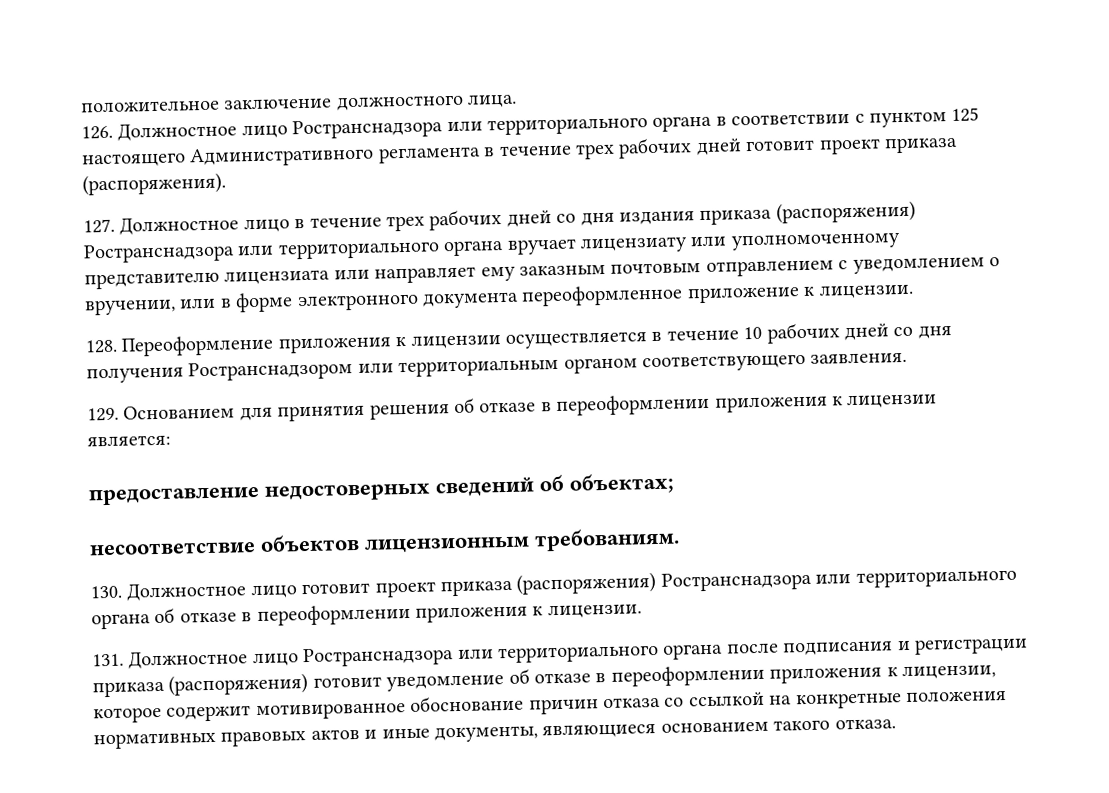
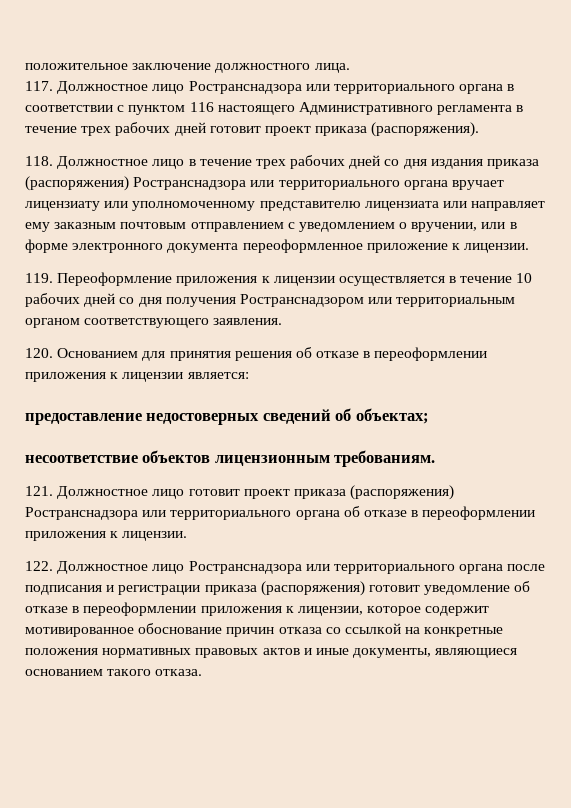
[81,125,113,140] 126. -> [25,81,53,91] 117.
[951,107,980,122] 125 -> [189,102,214,112] 116
[83,218,115,234] 127. -> [25,156,53,166] 118.
[85,339,118,354] 128. -> [25,273,53,283] 119.
[87,407,119,422] 129. -> [25,348,53,358] 120.
[90,585,122,599] 130. -> [25,486,53,496] 121.
[92,653,124,667] 131. -> [25,561,53,571] 122.

